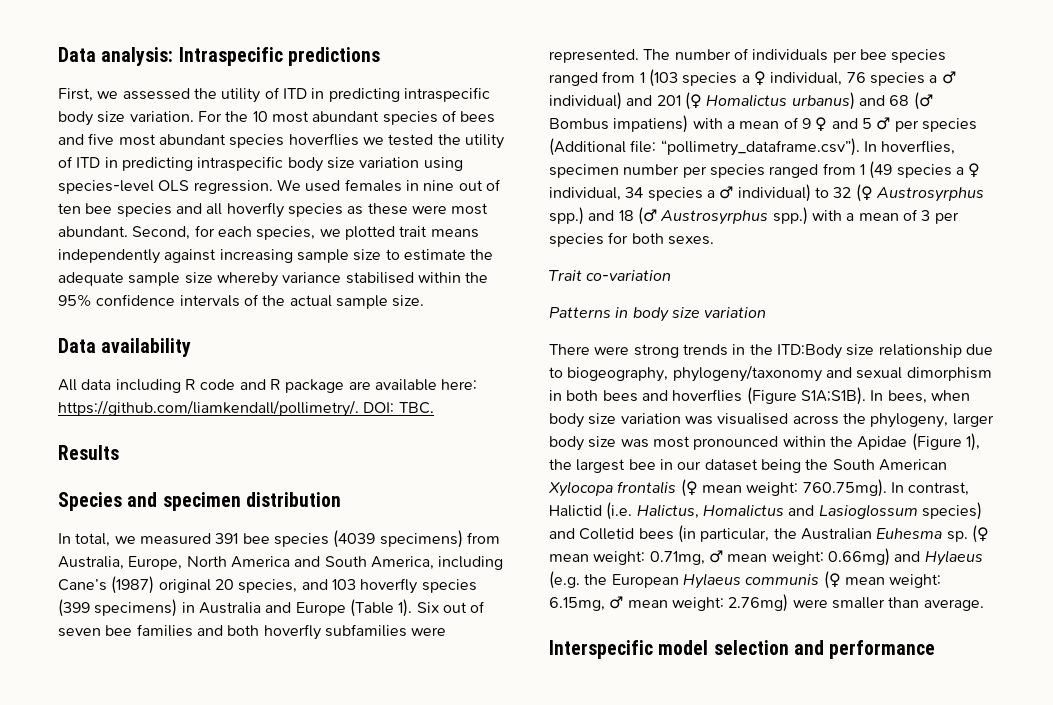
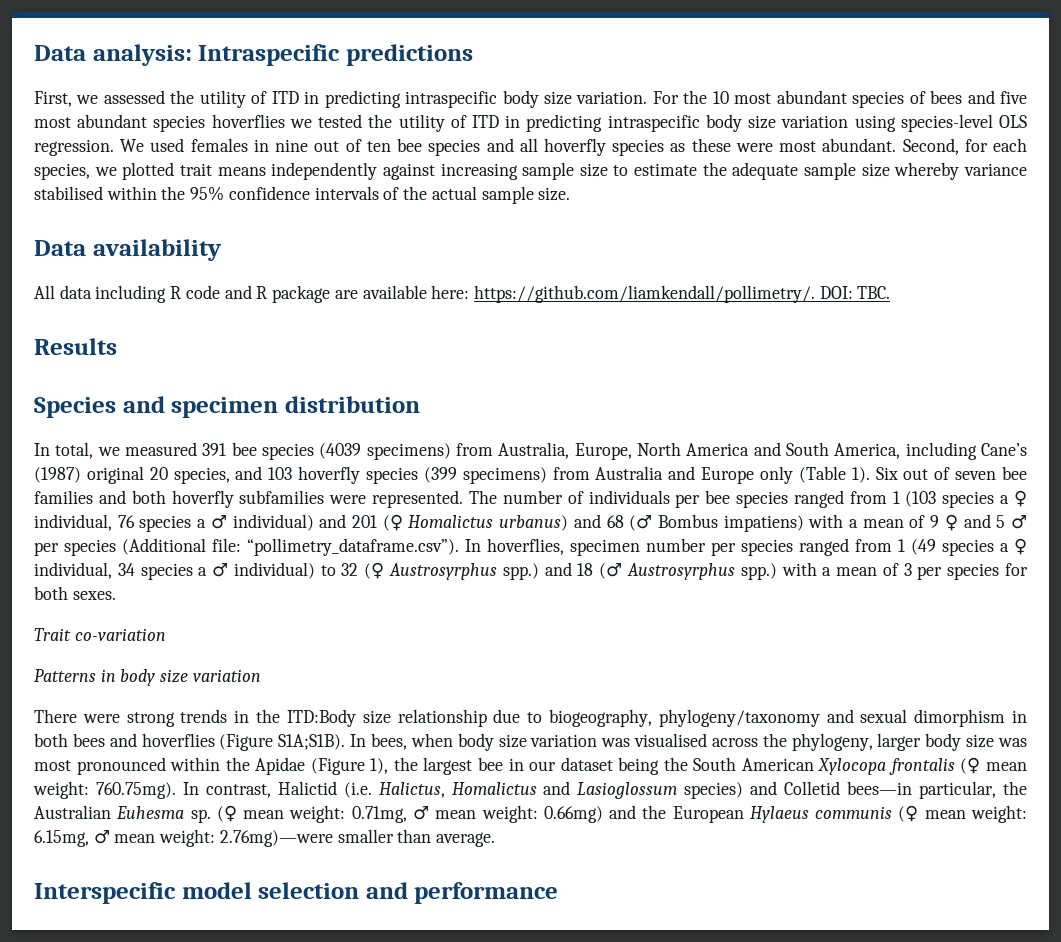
[181,602,195,613] in -> [552,467,590,480] from
(346, 609) none -> [760,466,794,484] only
[638,525,696,543] bees (in -> [847,781,913,795] bees—in
[924,550,983,566] [549,571,580,589] Hylaeus (e.g. -> (637, 812) none
[728,594,828,612] 2.76mg) were -> [219,830,333,847] 2.76mg)—were

